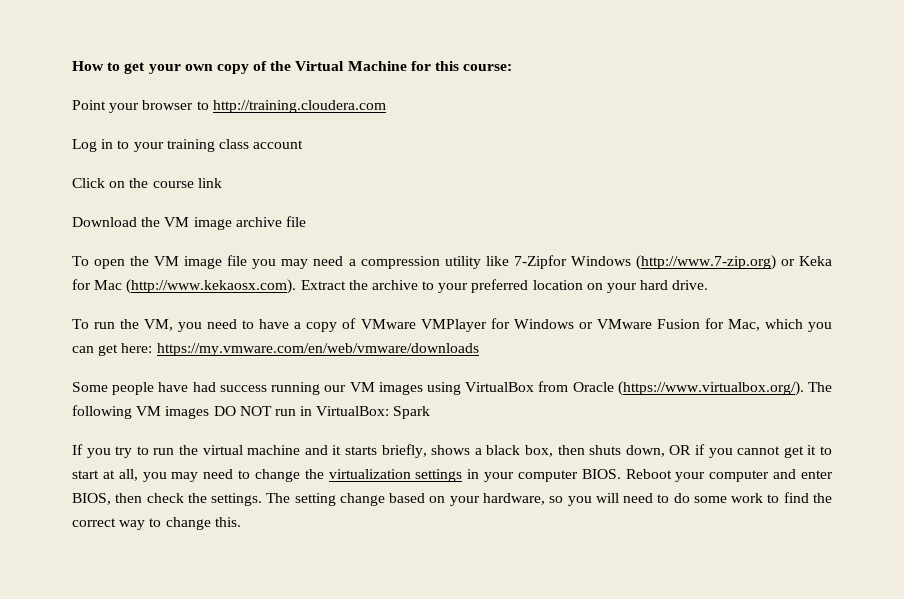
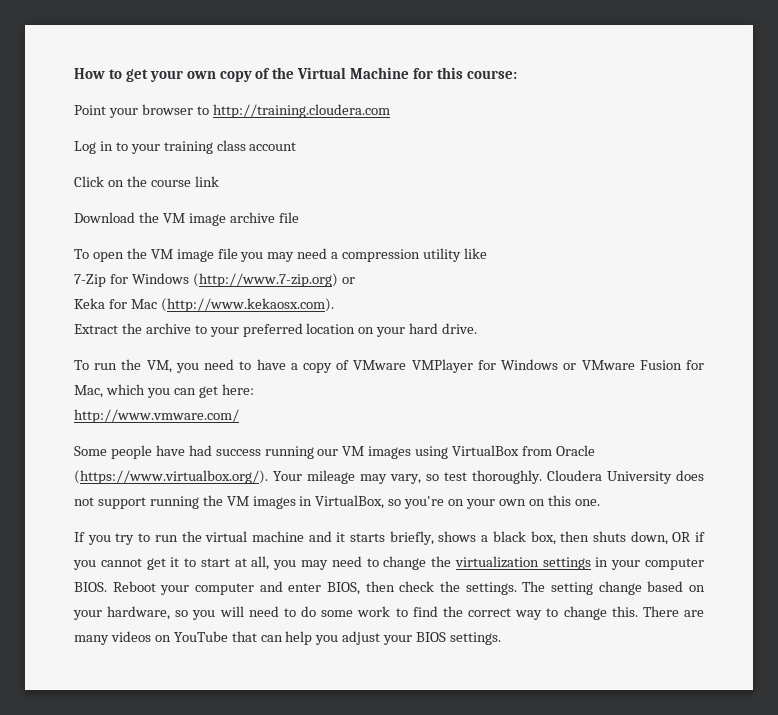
[513,255,567,269] 7-Zipfor -> [74,274,128,287] // 7-Zip for
(795, 262) none -> (355, 280) //
(297, 286) none -> (334, 305) //
[156,343,479,356] https://my.vmware.com/en/web/vmware/downloads -> [74,409,239,423] // http://www.vmware.com/
[808,382,832,392] [72,405,431,419] The following VM images DO NOT run in VirtualBox: Spark -> [273,470,704,484] [74,495,600,509] Your mileage may vary, so test thoroughly. Cloudera University does not support running the VM images in VirtualBox, so you're on your own on this one.
(241, 522) none -> [642,606,704,617] [74,631,502,645] There are many videos on YouTube that can help you adjust your BIOS settings.

